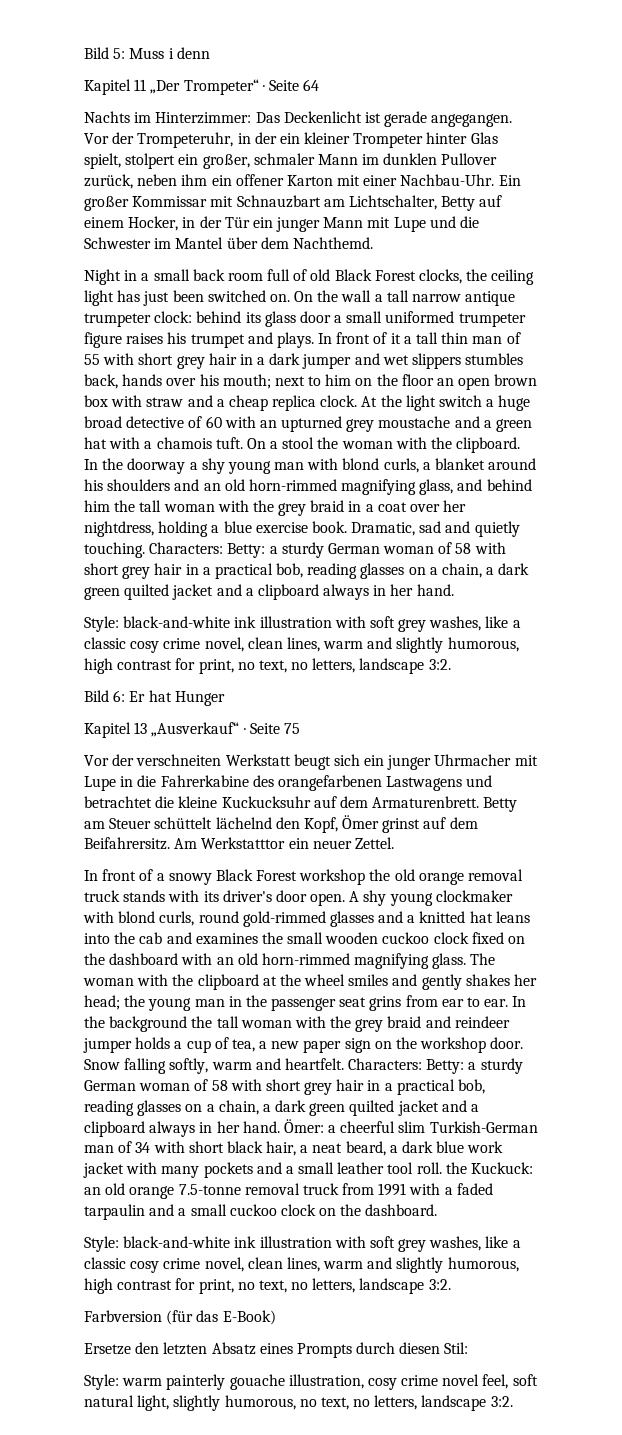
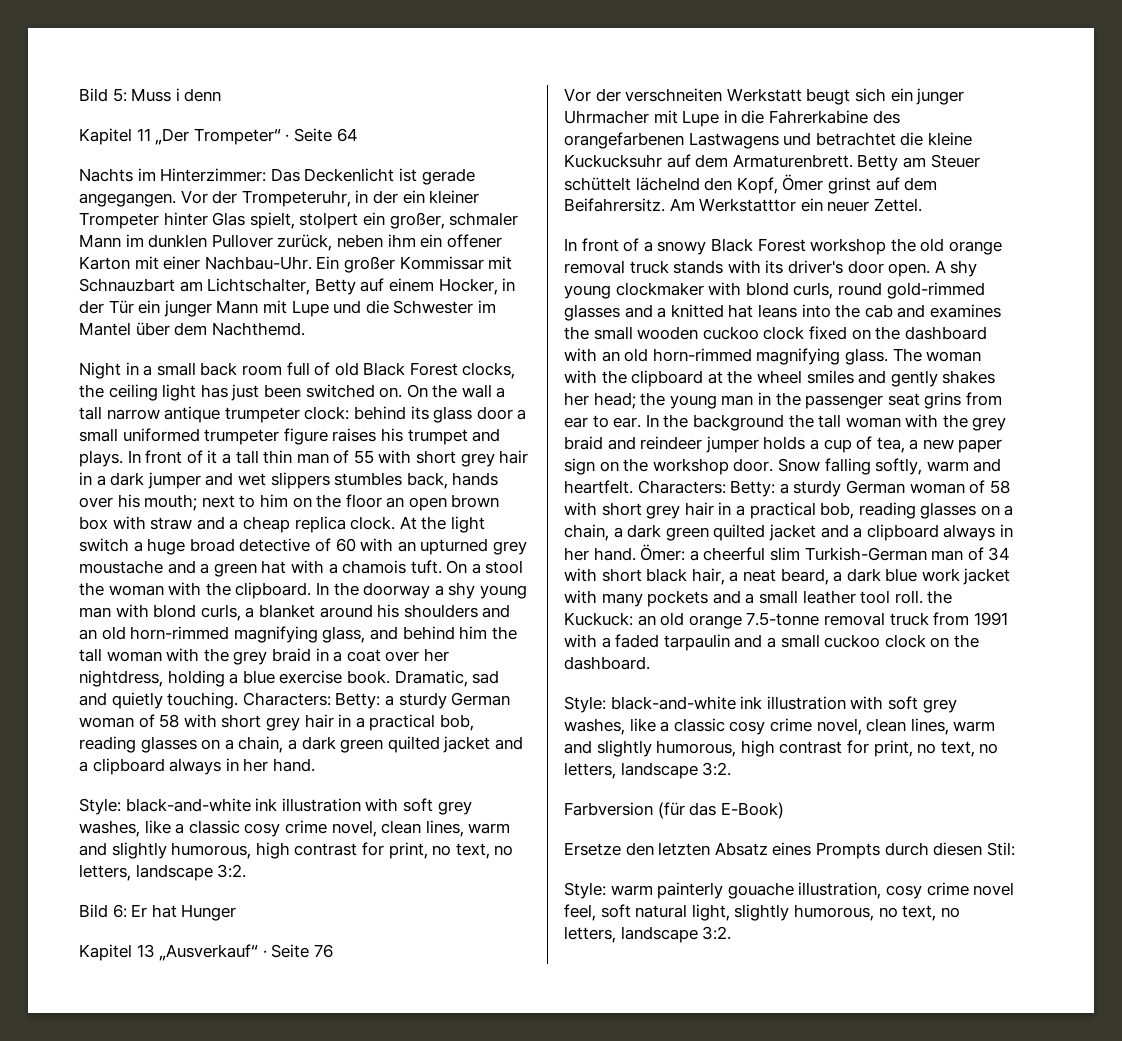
[283,723,300,734] 75 -> [313,944,333,958] 76

